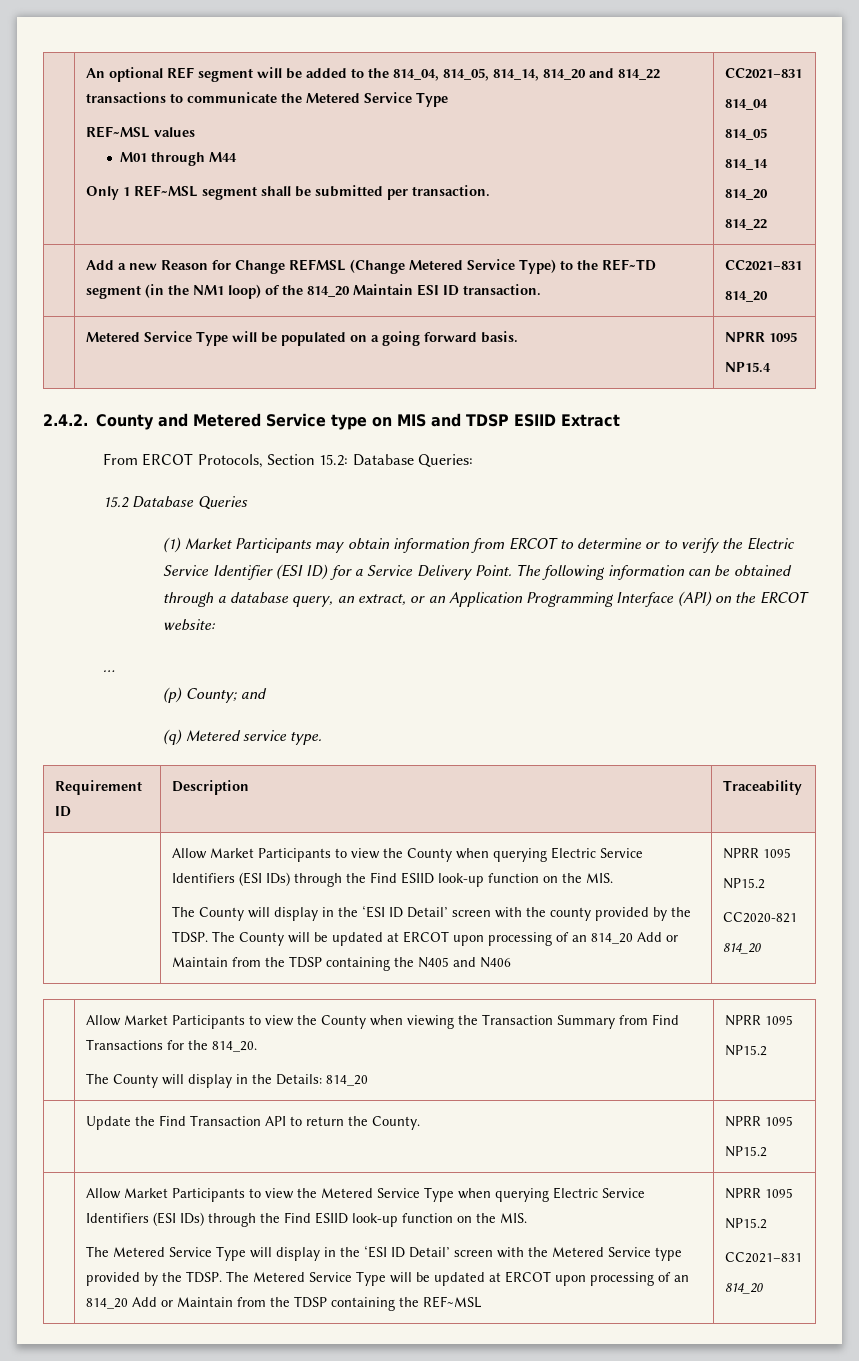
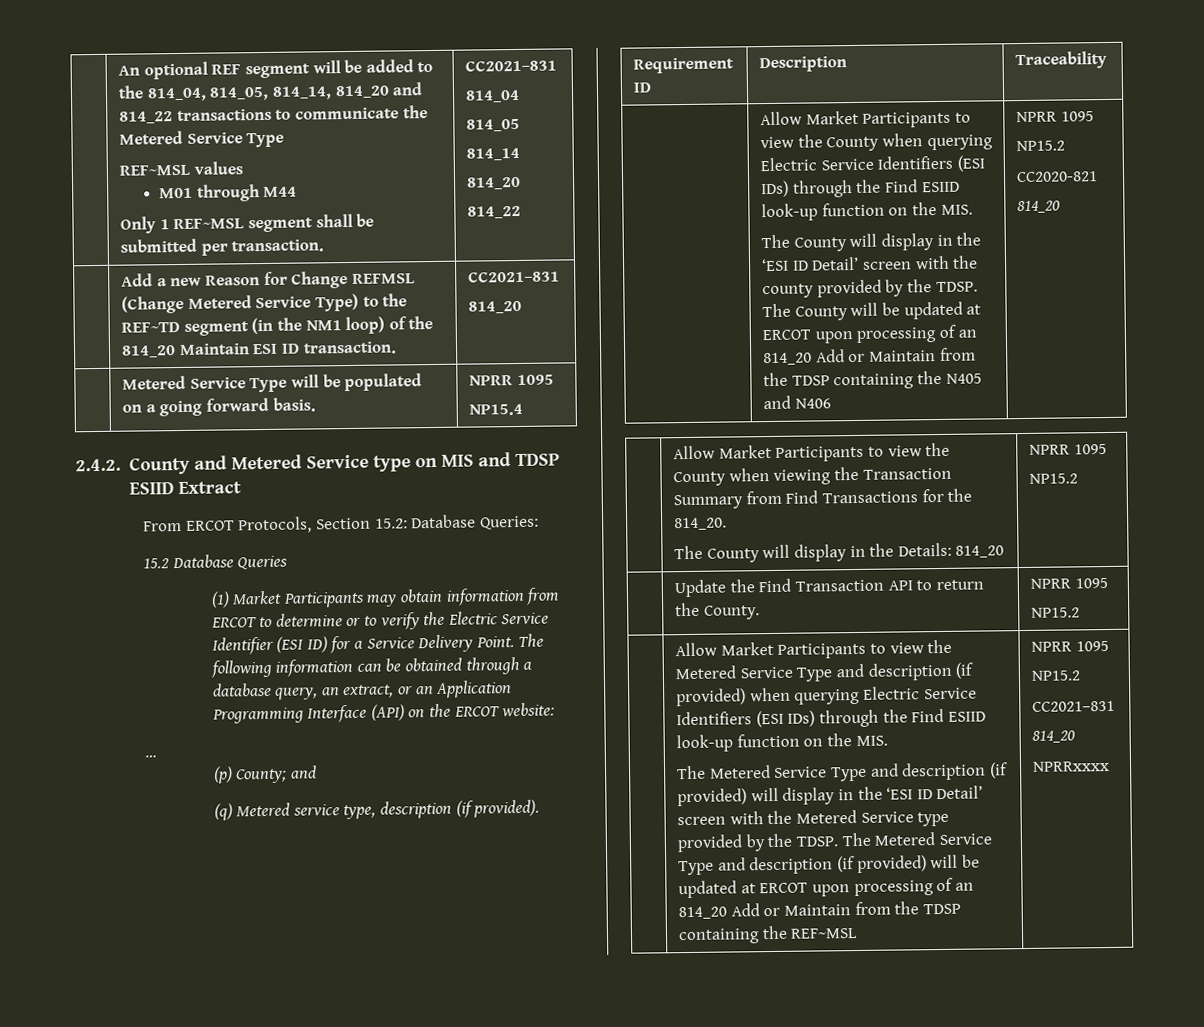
[290,732,323,745] type. -> [343,799,541,820] type, description (if provided).
(454, 1194) none -> [836,662,974,681] [676,688,747,707] and description (if provided)
(246, 1253) none -> [869,762,1008,781] [677,788,748,807] and description (if provided)
(386, 1278) none -> [717,855,927,875] and description (if provided)
(763, 1288) none -> [1032,760,1111,772] // NPRRxxxx

